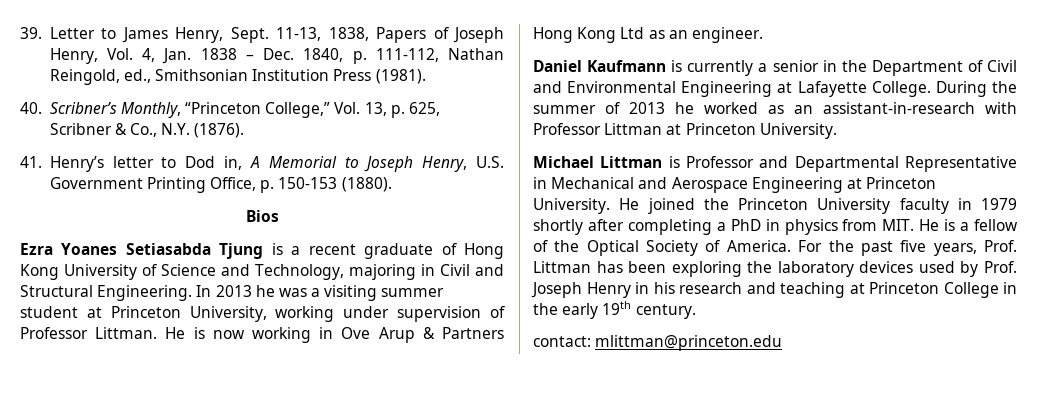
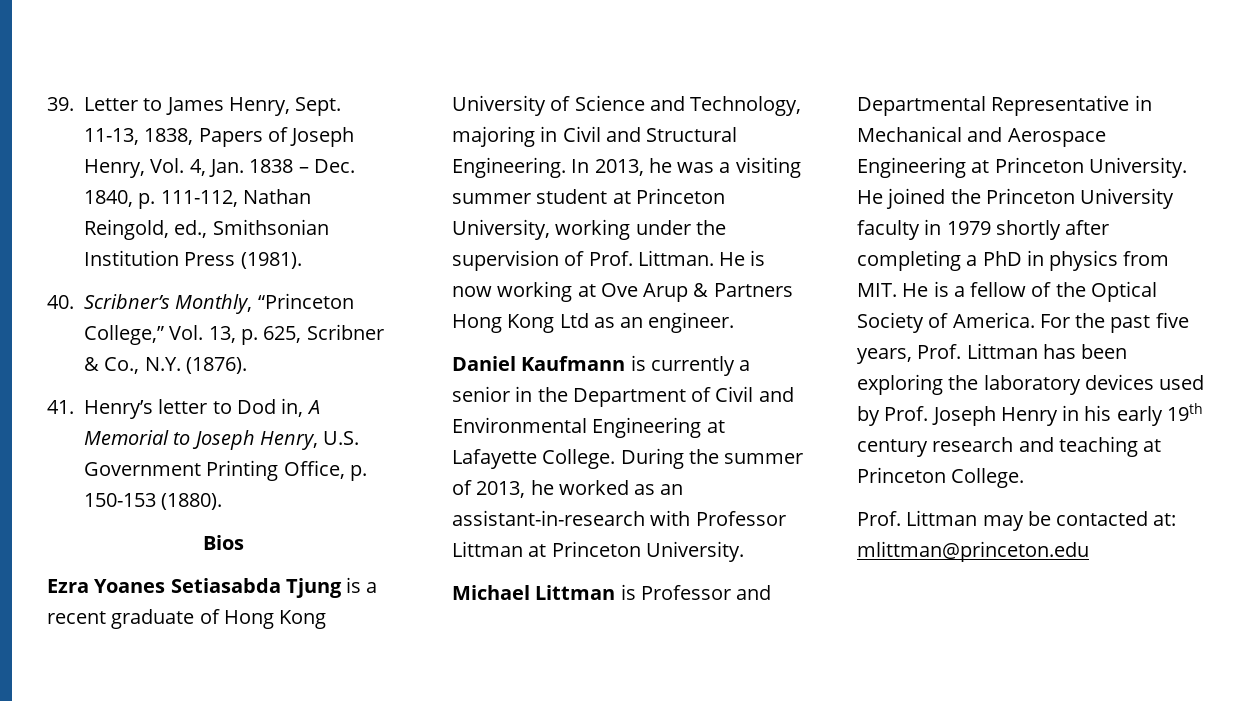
[215,285,252,297] 2013 -> [594,159,644,176] 2013,
(390, 312) none -> [695,220,726,235] the
[20,327,88,339] Professor -> [588,251,633,266] Prof.
[319,327,334,339] in -> [577,284,596,297] at
[629,102,665,114] 2013 -> [476,481,526,498] 2013,
(675, 288) none -> [1116,403,1203,426] [857,439,928,457] early 19th century
[943,282,1017,298] [533,301,696,319] [533,336,591,347] College in the early 19th century. // contact: -> [951,468,1025,488] [857,510,1177,531] College. // Prof. Littman may be contacted at:

